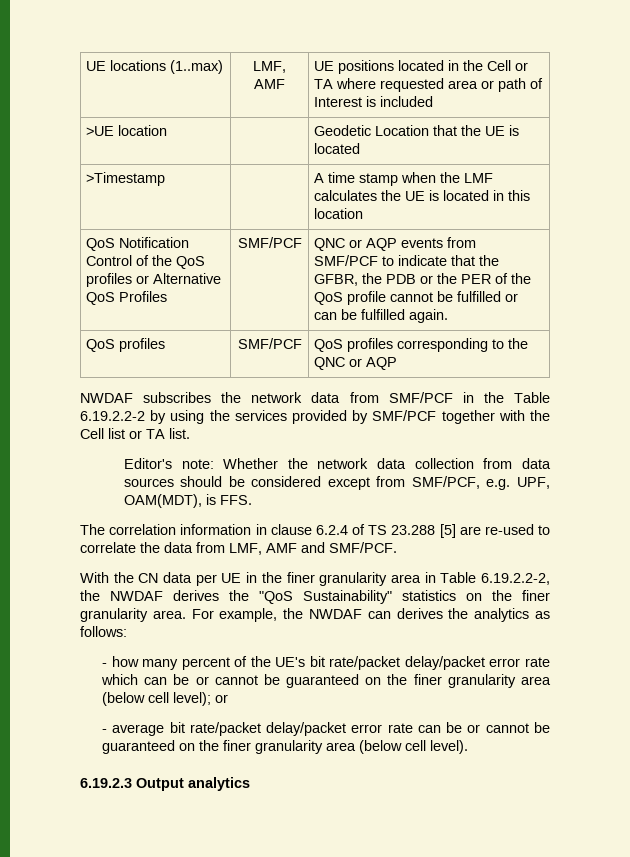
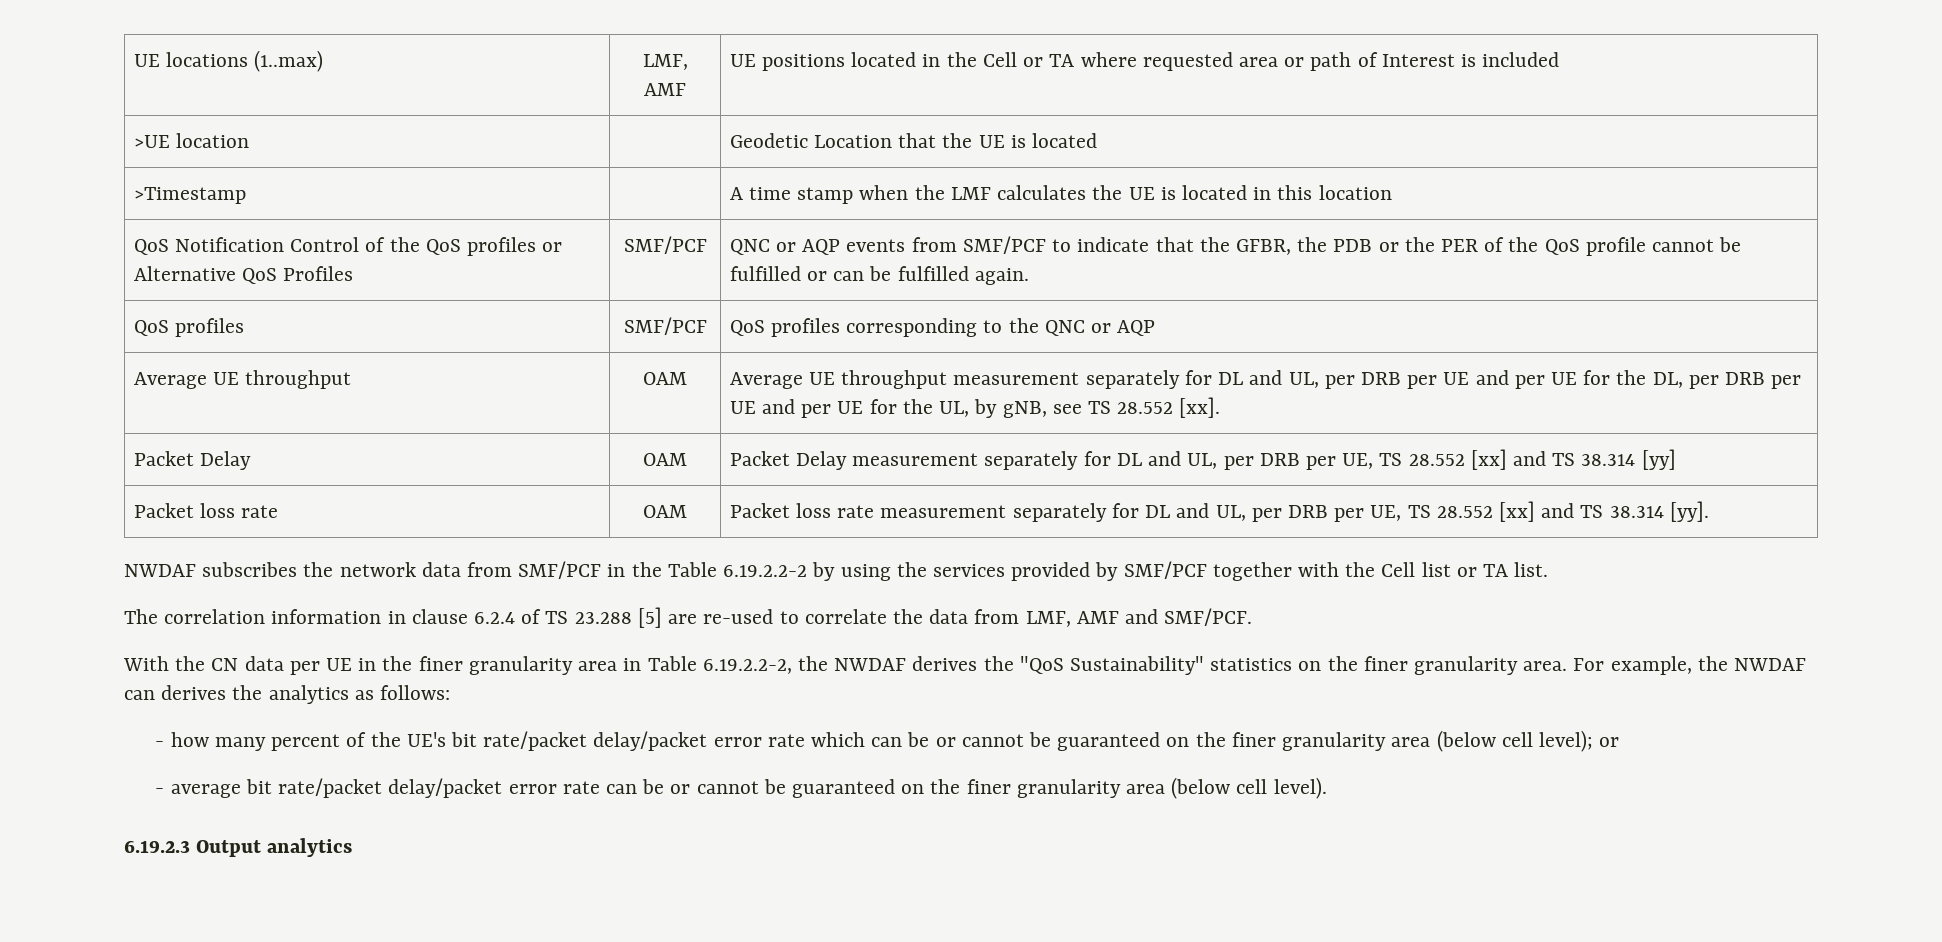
(398, 363) none -> [133,370,352,389] [643,372,687,385] [729,370,1802,389] [729,397,1221,418] [133,451,252,470] [643,453,687,466] [729,449,1676,470] [133,503,279,518] [643,505,687,518] [729,501,1709,522] // Average UE throughput | OAM | Average UE throughput measurement separately for DL and UL, per DRB per UE and per UE for the DL, per DRB per UE and per UE for the UL, by gNB, see TS 28.552 [xx]. // Packet Delay | OAM | Packet Delay measurement separately for DL and UL, per DRB per UE, TS 28.552 [xx] and TS 38.314 [yy] // Packet loss rate | OAM | Packet loss rate measurement separately for DL and UL, per DRB per UE, TS 28.552 [xx] and TS 38.314 [yy].
[123,458,551,469] [123,476,550,490] [123,494,252,508] // Editor's note: Whether the network data collection from data sources should be considered except from SMF/PCF, e.g. UPF, OAM(MDT), is FFS. -> (1549, 569) none

